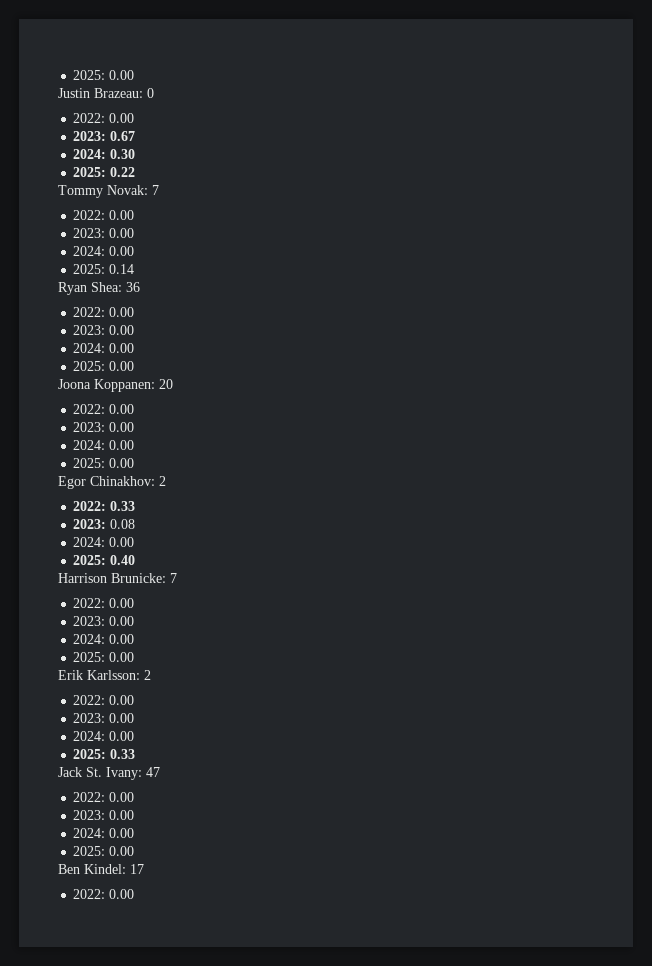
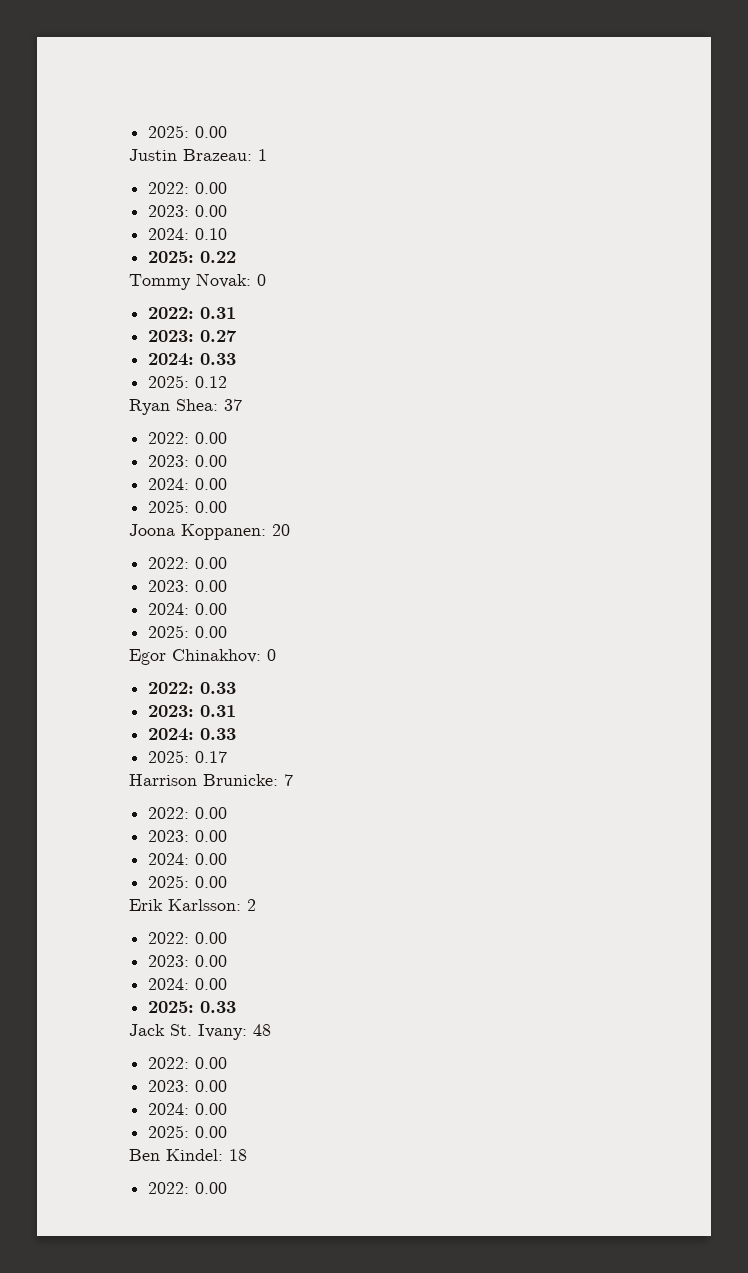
[147,88,154,98] [73,113,135,123] [73,131,136,141] [73,149,136,159] [73,167,136,177] [58,185,159,198] [73,210,135,220] [73,228,135,238] [73,246,135,256] [73,264,135,274] 0 // 2022: 0.00 // 2023: 0.67 // 2024: 0.30 // 2025: 0.22 // Tommy Novak: 7 // 2022: 0.00 // 2023: 0.00 // 2024: 0.00 // 2025: 0.14 -> [258,149,267,161] [148,182,228,194] [148,205,228,217] [148,228,228,240] [148,251,237,263] [129,273,266,290] [148,307,237,319] [148,330,238,342] [148,353,237,366] [148,375,228,388] 1 // 2022: 0.00 // 2023: 0.00 // 2024: 0.10 // 2025: 0.22 // Tommy Novak: 0 // 2022: 0.31 // 2023: 0.27 // 2024: 0.33 // 2025: 0.12
[126,282,140,292] 36 -> [224,399,242,411] 37
[159,476,166,486] 2 -> [267,649,276,661] 0
[110,519,136,529] [73,537,135,547] [73,555,136,565] 0.08 // 2024: 0.00 // 2025: 0.40 -> [200,705,237,717] [148,728,237,741] [148,750,228,763] 0.31 // 2024: 0.33 // 2025: 0.17
[146,767,160,777] 47 -> [253,1024,271,1036] 48
[130,864,144,874] 17 -> [229,1149,247,1161] 18

